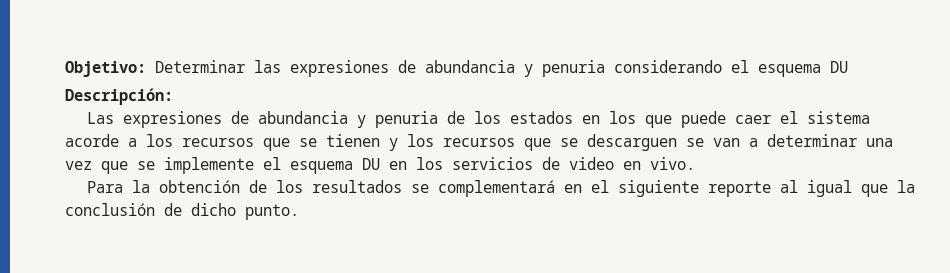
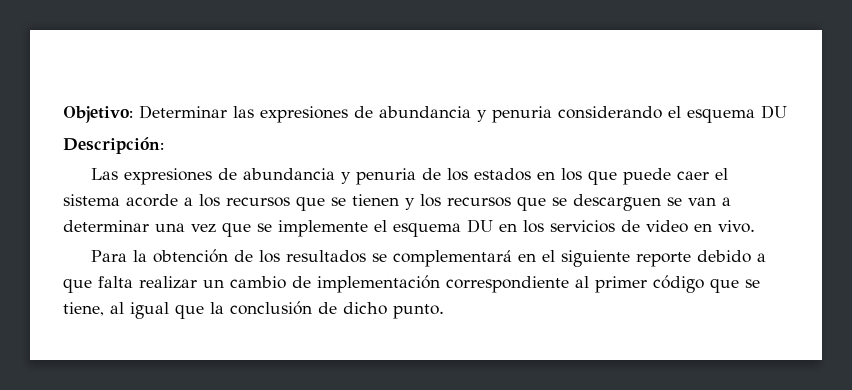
(772, 189) none -> [697,250,767,263] [63,275,760,293] [63,302,104,316] debido a que falta realizar un cambio de implementación correspondiente al primer código que se tiene,

